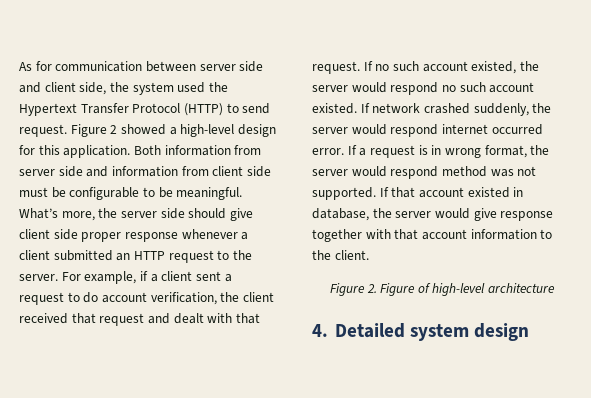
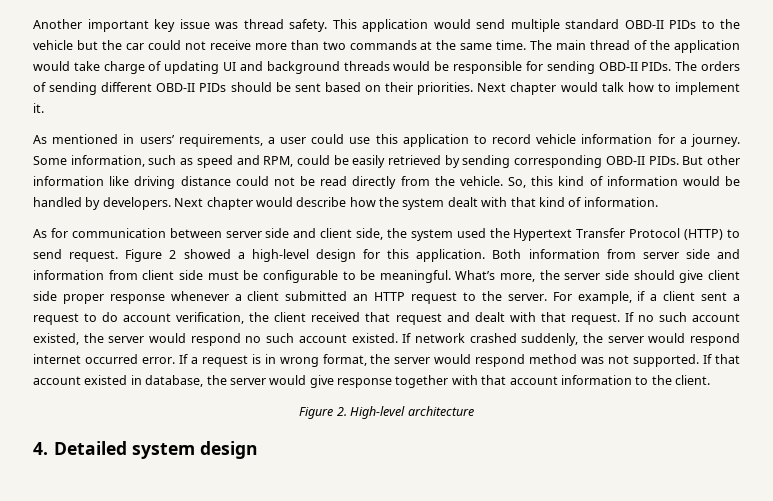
(19, 66) none -> [33,19,740,32] [33,40,741,53] [33,61,741,74] [33,82,740,95] [33,103,44,113] [33,134,740,147] [33,155,740,168] [33,176,740,189] [33,197,658,210] Another important key issue was thread safety. This application would send multiple standard OBD-II PIDs to the vehicle but the car could not receive more than two commands at the same time. The main thread of the application would take charge of updating UI and background threads would be responsible for sending OBD-II PIDs. The orders of sending different OBD-II PIDs should be sent based on their priorities. Next chapter would talk how to implement it. // As mentioned in users’ requirements, a user could use this application to record vehicle information for a journey. Some information, such as speed and RPM, could be easily retrieved by sending corresponding OBD-II PIDs. But other information like driving distance could not be read directly from the vehicle. So, this kind of information would be handled by developers. Next chapter would describe how the system dealt with that kind of information. //
[380,283,486,296] Figure of high-level -> [350,406,406,419] High-level

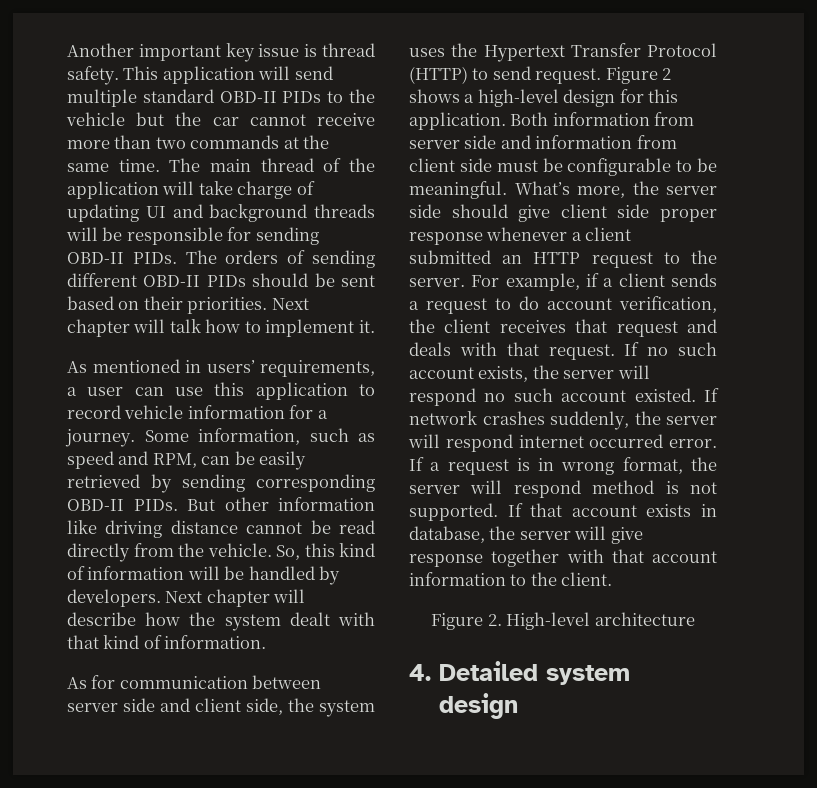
[215,22,238,29] was -> [304,44,318,57] is
[433,19,471,29] would -> [258,66,291,80] will
[147,40,206,50] could not -> [249,114,306,126] cannot
[33,61,70,71] would -> [162,181,195,195] will
[393,61,431,71] would -> [66,227,98,241] will
[560,82,598,92] would -> [133,319,166,333] will
[311,134,345,144] could -> [134,387,164,396] can
[296,155,330,165] could -> [201,456,231,465] can
[235,176,295,186] could not -> [246,522,303,534] cannot
[682,176,720,186] would -> [187,566,220,580] will
[255,197,293,207] would -> [273,589,306,603] will
[456,228,486,238] used -> [409,48,445,57] uses
[183,249,231,259] showed -> [409,89,460,103] shows
[701,292,728,301] sent -> [671,273,717,287] sends
[311,312,361,322] received -> [499,320,566,333] receives
[474,312,505,322] dealt -> [409,342,451,356] deals
[33,333,187,345] existed, the server would -> [478,365,650,382] exists, the server will
[469,333,517,343] crashed -> [482,411,545,425] crashes
[648,333,686,343] would -> [408,434,440,448] will
[434,354,472,364] would -> [470,480,503,494] will
[581,357,605,364] was -> [665,481,679,494] is
[84,375,128,385] existed -> [646,504,692,517] exists
[269,375,307,385] would -> [574,526,607,540] will

